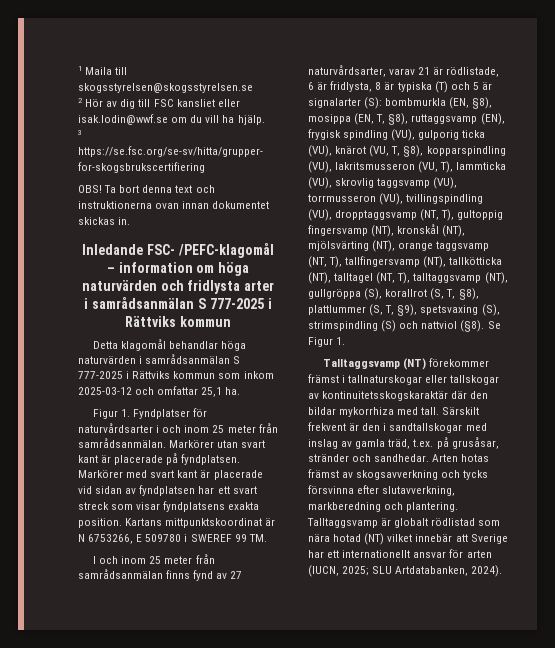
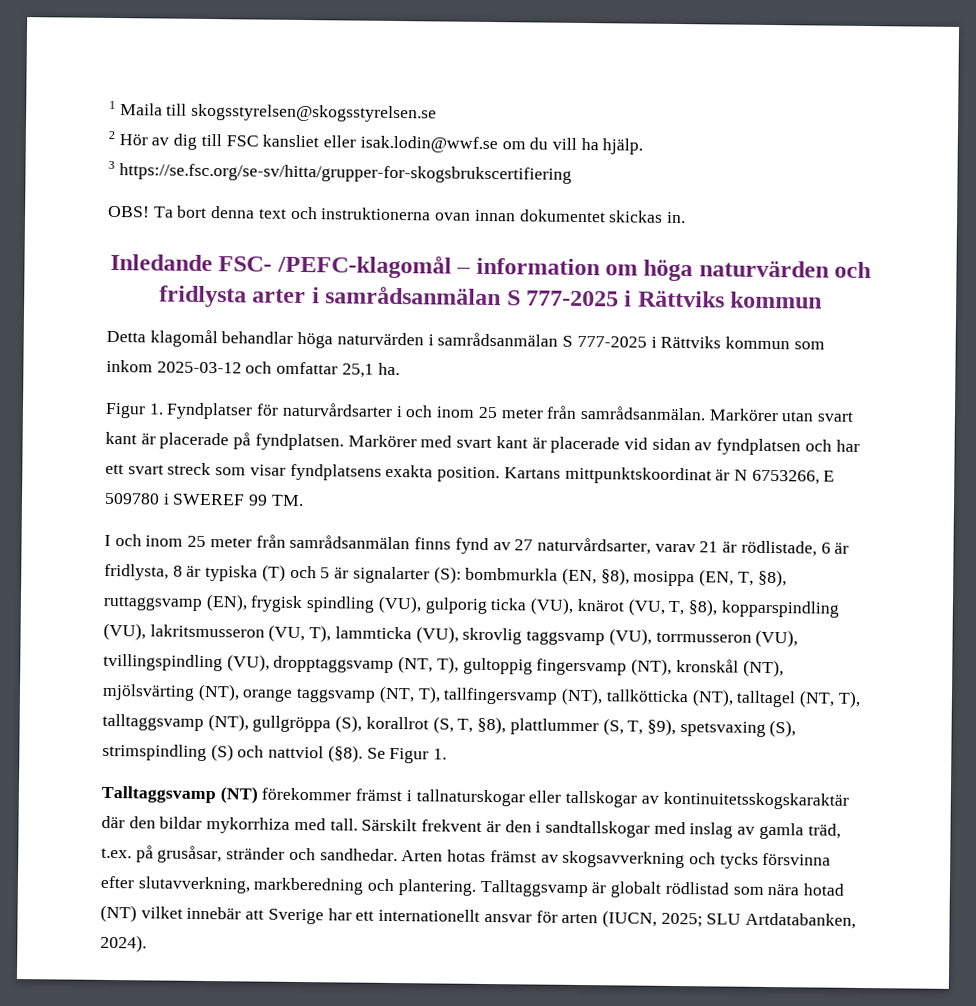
(196, 490) none -> [804,439,832,452] och

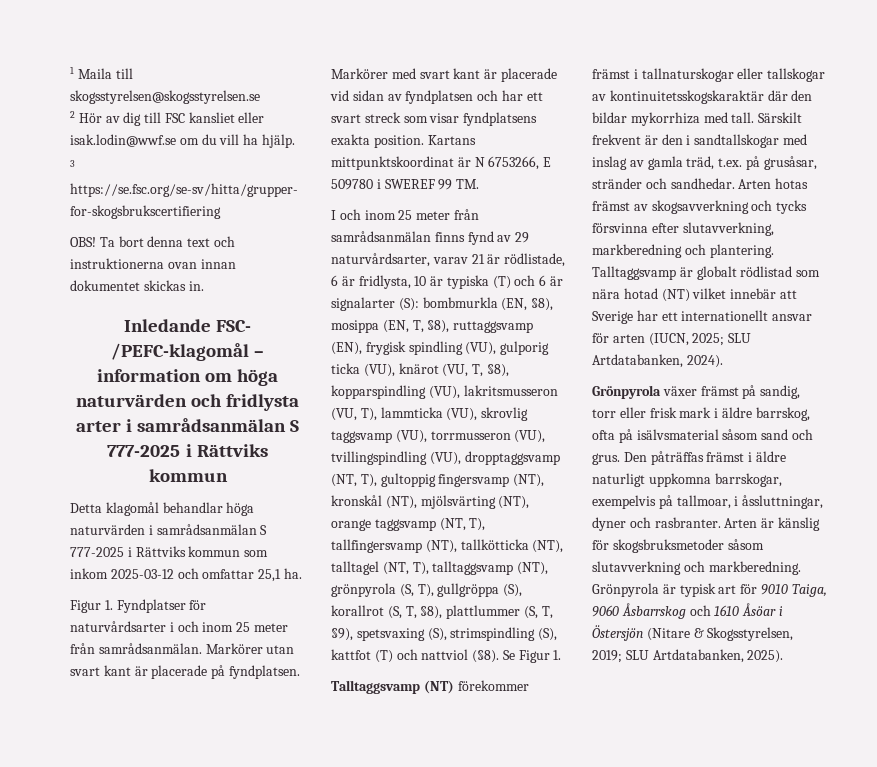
[514,539,534,551] 27 -> [515,232,530,243] 29
[172,565,183,577] 8 -> [414,276,427,286] 10
[320,567,331,579] 5 -> [539,275,547,286] 6
(249, 723) none -> [331,583,434,597] grönpyrola (S, T),
[210,744,234,762] (S) -> [538,628,558,641] [331,649,393,663] (S), kattfot (T)
(147, 943) none -> [592,385,801,399] [592,407,810,421] [592,429,813,443] [592,451,786,465] [592,473,782,487] [592,495,824,509] [592,517,820,531] [592,539,764,553] [592,561,801,575] [592,583,827,597] [592,603,783,619] [592,625,794,641] [592,649,784,663] // Grönpyrola växer främst på sandig, torr eller frisk mark i äldre barrskog, ofta på isälvsmaterial såsom sand och grus. Den påträffas främst i äldre naturligt uppkomna barrskogar, exempelvis på tallmoar, i åssluttningar, dyner och rasbranter. Arten är känslig för skogsbruksmetoder såsom slutavverkning och markberedning. Grönpyrola är typisk art för 9010 Taiga, 9060 Åsbarrskog och 1610 Åsöar i Östersjön (Nitare & Skogsstyrelsen, 2019; SLU Artdatabanken, 2025).

